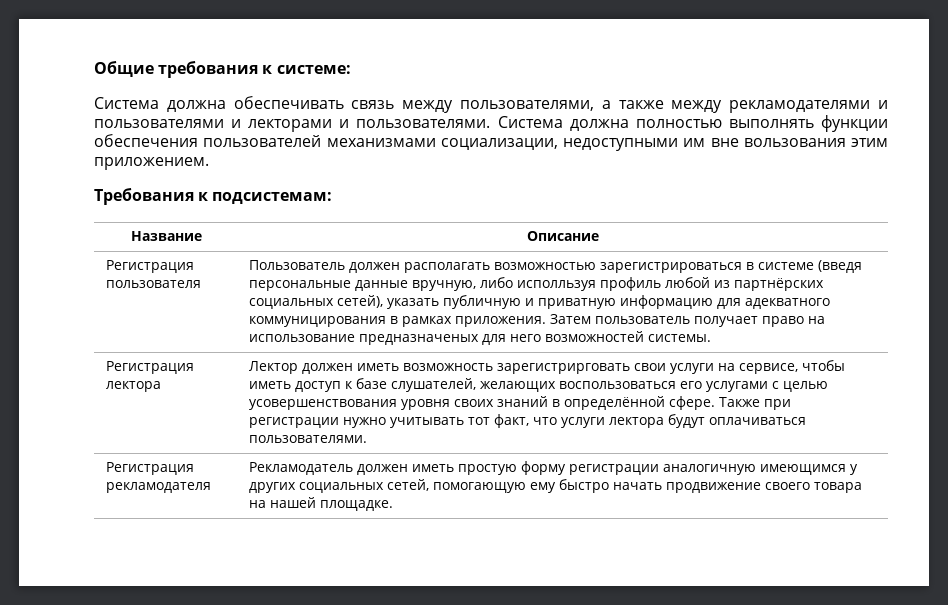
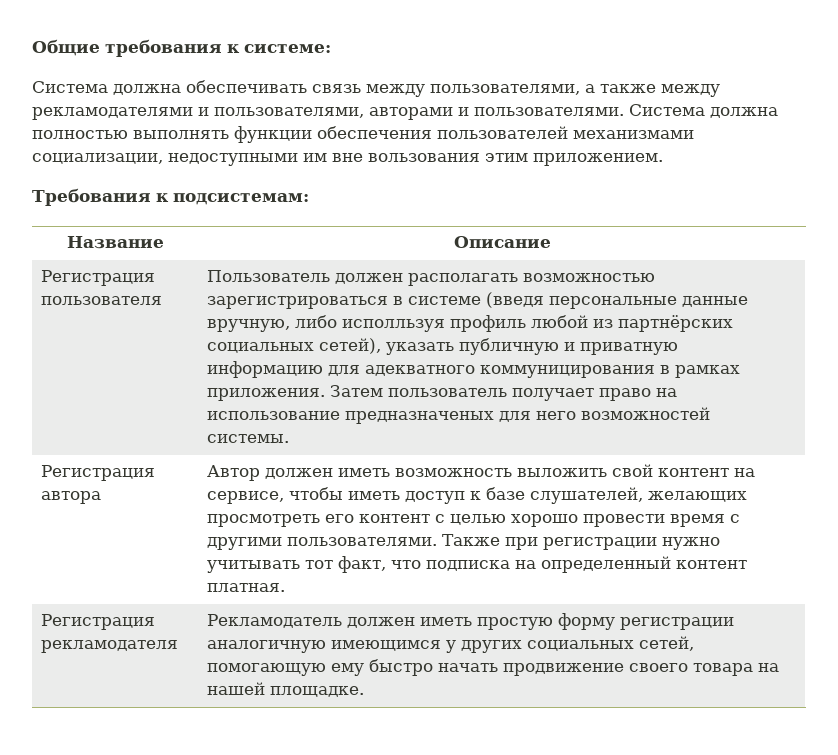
[94,119,333,132] пользователями и лекторами -> [214,107,453,120] пользователями, авторами
[105,381,161,392] [248,361,298,374] лектора | Лектор -> [41,491,102,504] [207,465,261,481] автора | Автор
[496,363,714,374] зарегистрирговать свои услуги -> [517,464,730,477] выложить свой контент
[558,381,828,392] [248,396,715,410] воспользоваться его услугами с целью усовершенствования уровня своих знаний в определённой сфере. -> [207,514,741,527] [207,537,438,550] просмотреть его контент с целью хорошо провести время с другими пользователями.
[560,414,806,428] [248,435,367,443] услуги лектора будут оплачиваться пользователями. -> [426,556,748,573] [207,583,286,592] подписка на определенный контент платная.

